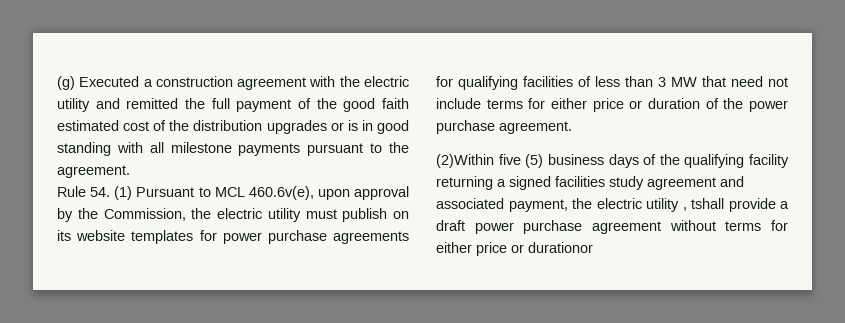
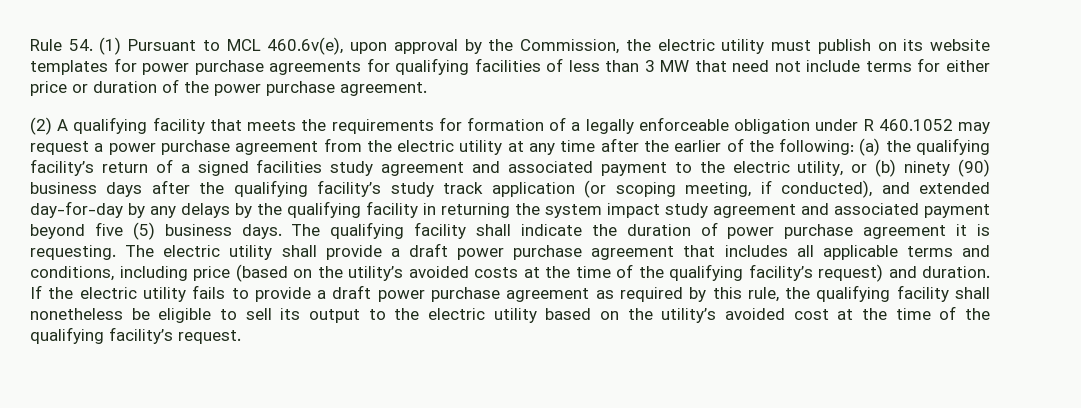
[57,76,409,90] [57,98,409,112] [57,120,409,134] [57,142,409,156] [57,165,130,178] (g) Executed a construction agreement with the electric utility and remitted the full payment of the good faith estimated cost of the distribution upgrades or is in good standing with all milestone payments pursuant to the agreement. // -> (30, 45) none
[436,154,789,168] [436,176,493,190] (2)Within five (5) business days of the qualifying facility returning -> [30,117,990,135] [30,138,990,156] [30,159,173,176] (2) A qualifying facility that meets the requirements for formation of a legally enforceable obligation under R 460.1052 may request a power purchase agreement from the electric utility at any time after the earlier of the following: (a) the qualifying facility’s return of
[508,198,789,212] [436,220,788,234] [436,242,593,256] payment, the electric utility , tshall provide a draft power purchase agreement without terms for either price or durationor -> [600,159,991,177] [30,180,991,198] [30,201,990,218] [30,222,990,240] [30,243,990,260] [30,264,990,282] [30,285,990,302] [30,306,990,323] [30,327,241,344] payment to the electric utility, or (b) ninety (90) business days after the qualifying facility’s study track application (or scoping meeting, if conducted), and extended day-for-day by any delays by the qualifying facility in returning the system impact study agreement and associated payment beyond five (5) business days. The qualifying facility shall indicate the duration of power purchase agreement it is requesting. The electric utility shall provide a draft power purchase agreement that includes all applicable terms and conditions, including price (based on the utility’s avoided costs at the time of the qualifying facility’s request) and duration. If the electric utility fails to provide a draft power purchase agreement as required by this rule, the qualifying facility shall nonetheless be eligible to sell its output to the electric utility based on the utility’s avoided cost at the time of the qualifying facility’s request.

